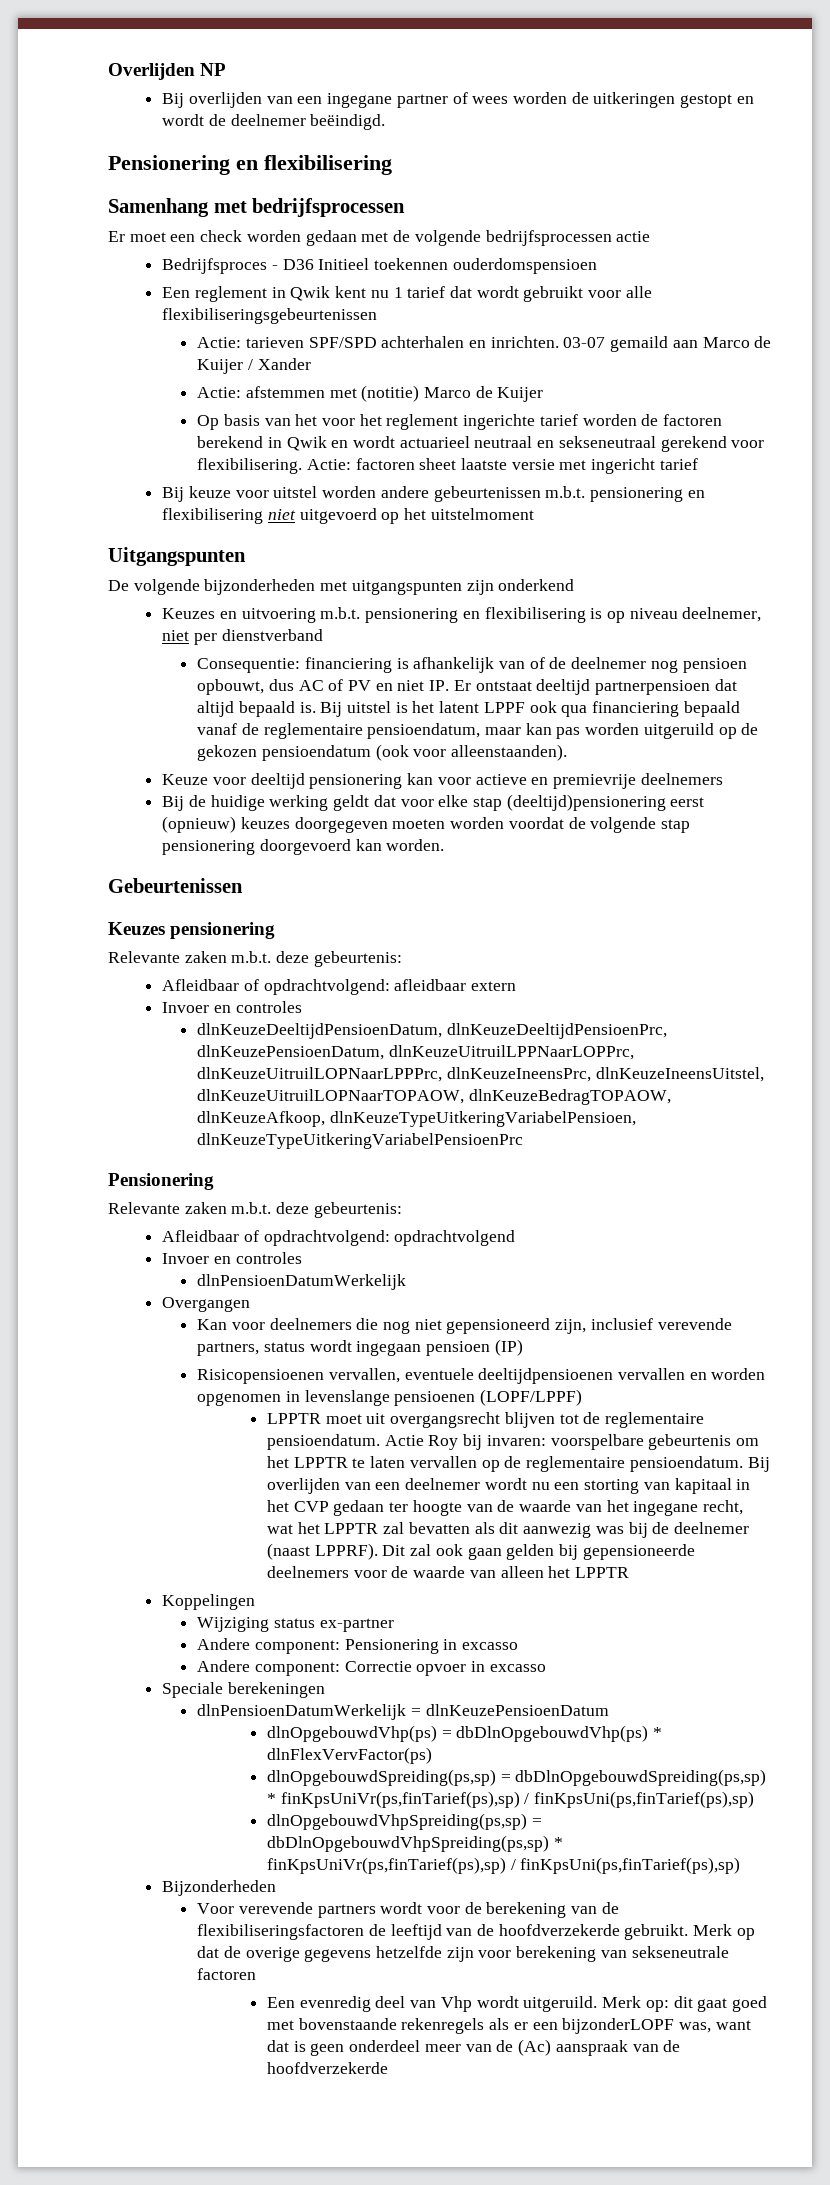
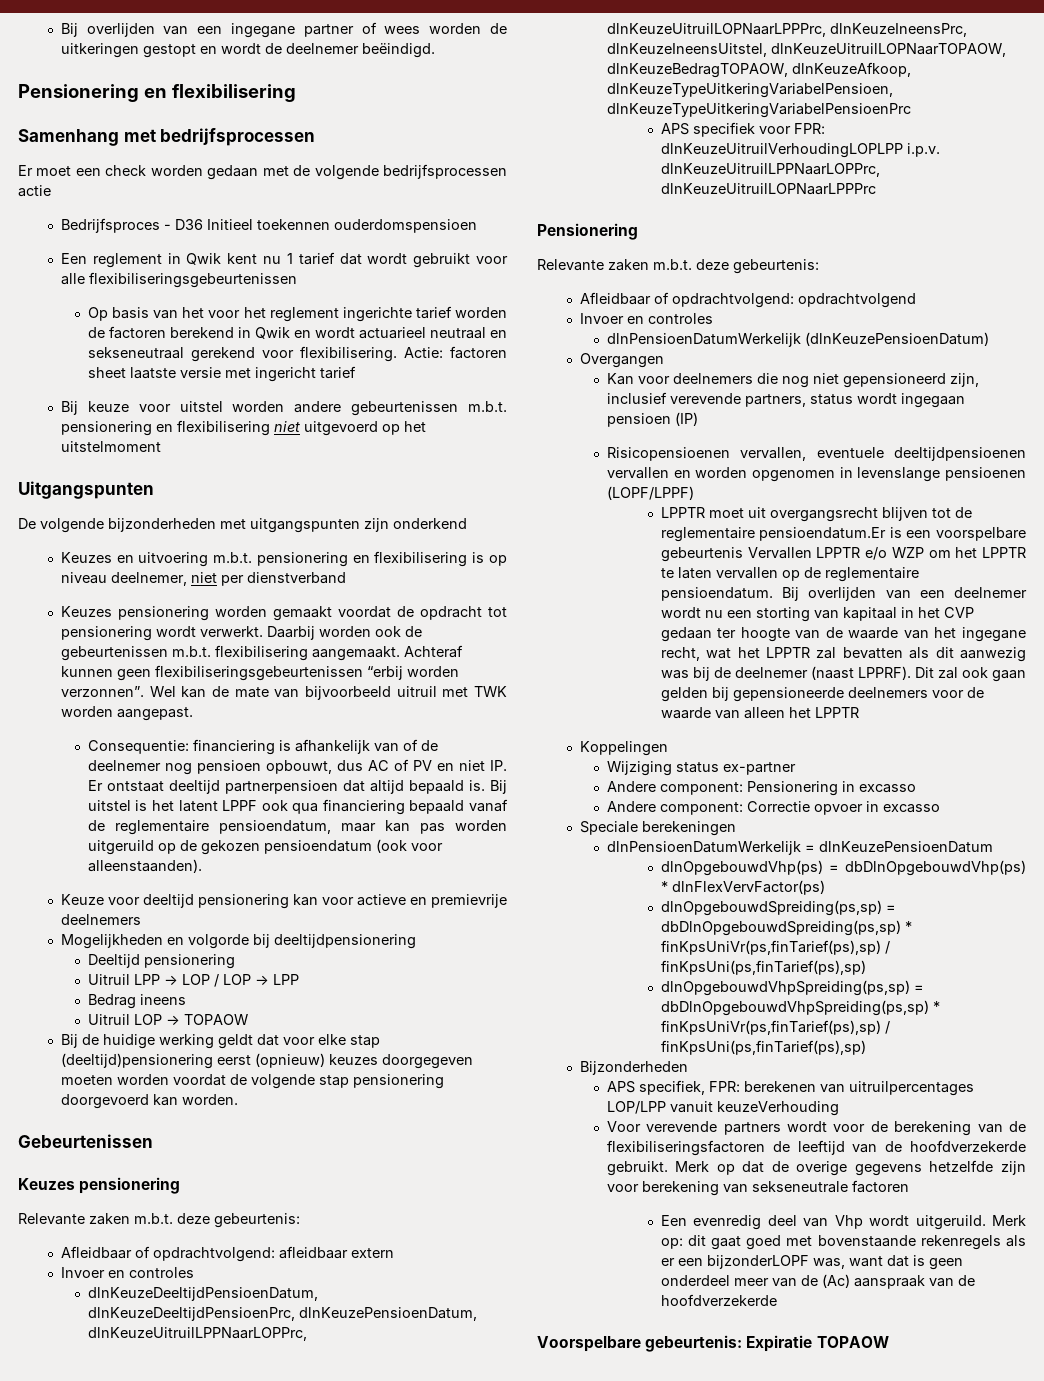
[108,63,227,80] Overlijden NP // -> (60, 30) none
[197,336,772,352] [197,358,311,374] [197,385,544,402] // Actie: tarieven SPF/SPD achterhalen en inrichten. 03-07 gemaild aan Marco de Kuijer / Xander // Actie: afstemmen met (notitie) Marco de Kuijer -> (297, 280) none
(323, 635) none -> [60,606,507,621] [60,626,422,641] [60,645,463,661] [60,665,459,681] [60,686,508,700] [60,706,193,721] // Keuzes pensionering worden gemaakt voordat de opdracht tot pensionering wordt verwerkt. Daarbij worden ook de gebeurtenissen m.b.t. flexibilisering aangemaakt. Achteraf kunnen geen flexibiliseringsgebeurtenissen “erbij worden verzonnen”. Wel kan de mate van bijvoorbeeld uitruil met TWK worden aangepast.
(723, 779) none -> [60,934,416,949] [87,954,235,969] [87,974,299,987] [87,994,186,1009] [87,1014,248,1025] // Mogelijkheden en volgorde bij deeltijdpensionering // Deeltijd pensionering // Uitruil LPP → LOP / LOP → LPP // Bedrag ineens // Uitruil LOP → TOPAOW
(524, 1141) none -> [660,122,825,137] [660,143,940,158] [660,163,880,177] [660,183,876,195] // APS specifiek voor FPR: dlnKeuzeUitruilVerhoudingLOPLPP i.p.v. dlnKeuzeUitruilLPPNaarLOPPrc, dlnKeuzeUitruilLOPNaarLPPPrc
(407, 1282) none -> [804,332,989,346] (dlnKeuzePensioenDatum)
[267,1434,732,1450] pensioendatum. Actie Roy bij invaren: voorspelbare gebeurtenis -> [759,527,1026,541] [660,547,924,562] pensioendatum.Er is een voorspelbare gebeurtenis Vervallen LPPTR e/o WZP
(277, 1888) none -> [606,1080,974,1096] [606,1101,839,1116] // APS specifiek, FPR: berekenen van uitruilpercentages LOP/LPP vanuit keuzeVerhouding
(389, 2068) none -> [537,1335,889,1352] // Voorspelbare gebeurtenis: Expiratie TOPAOW

